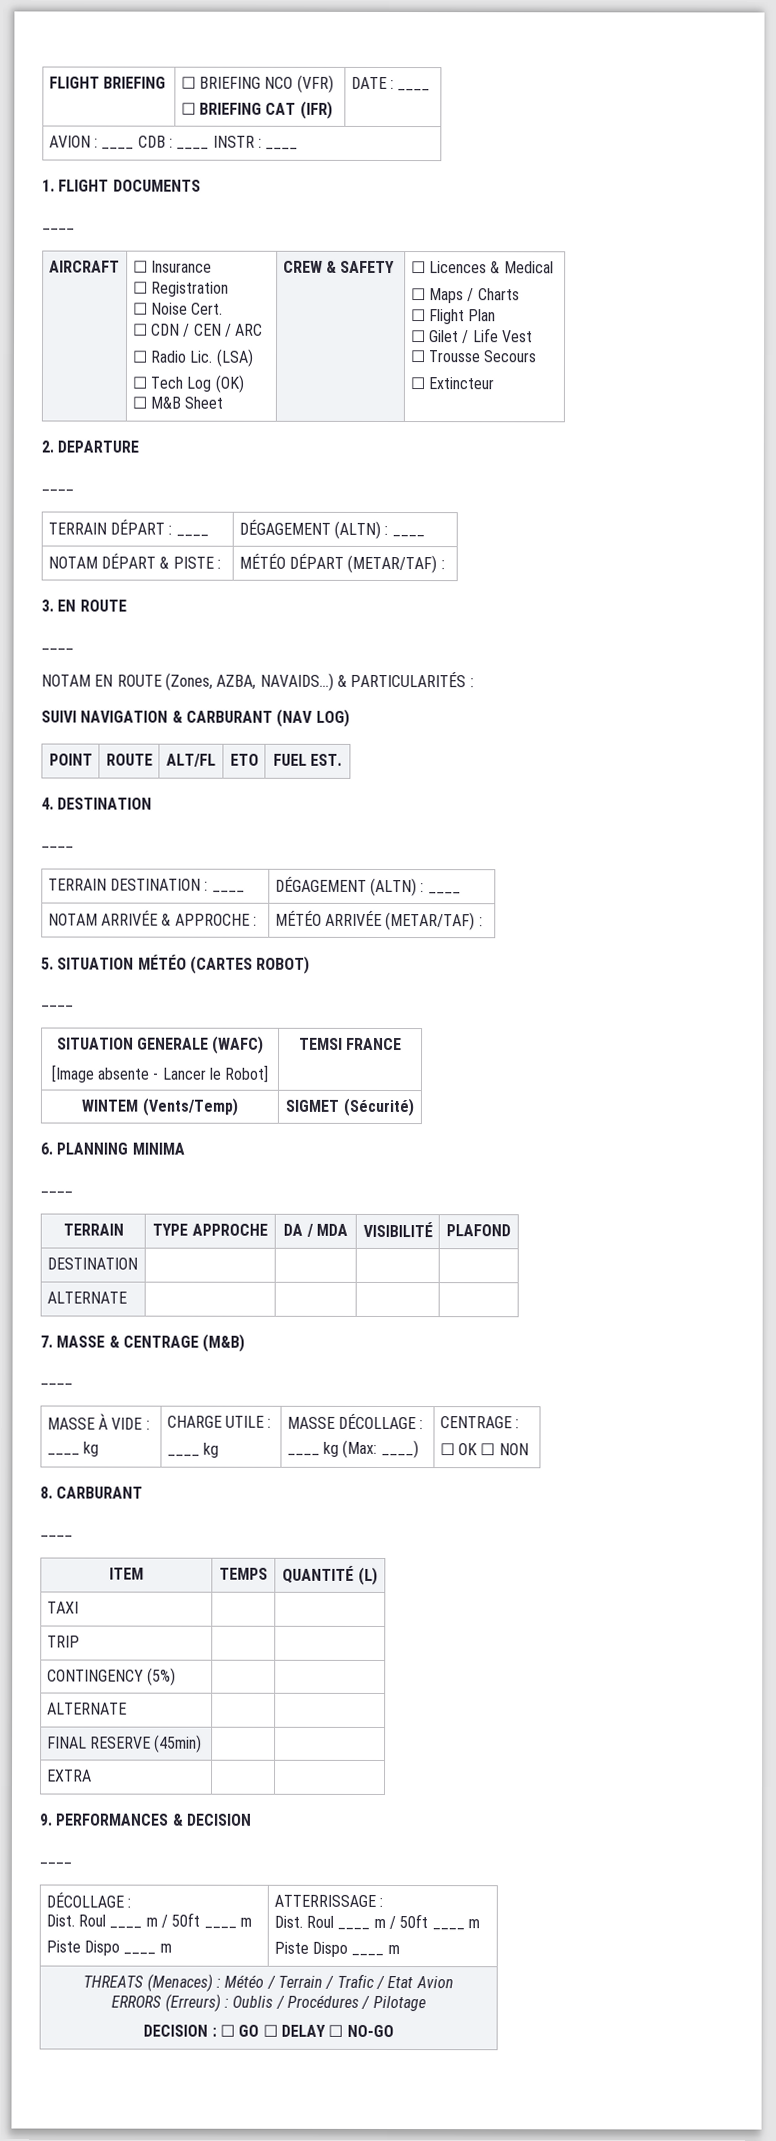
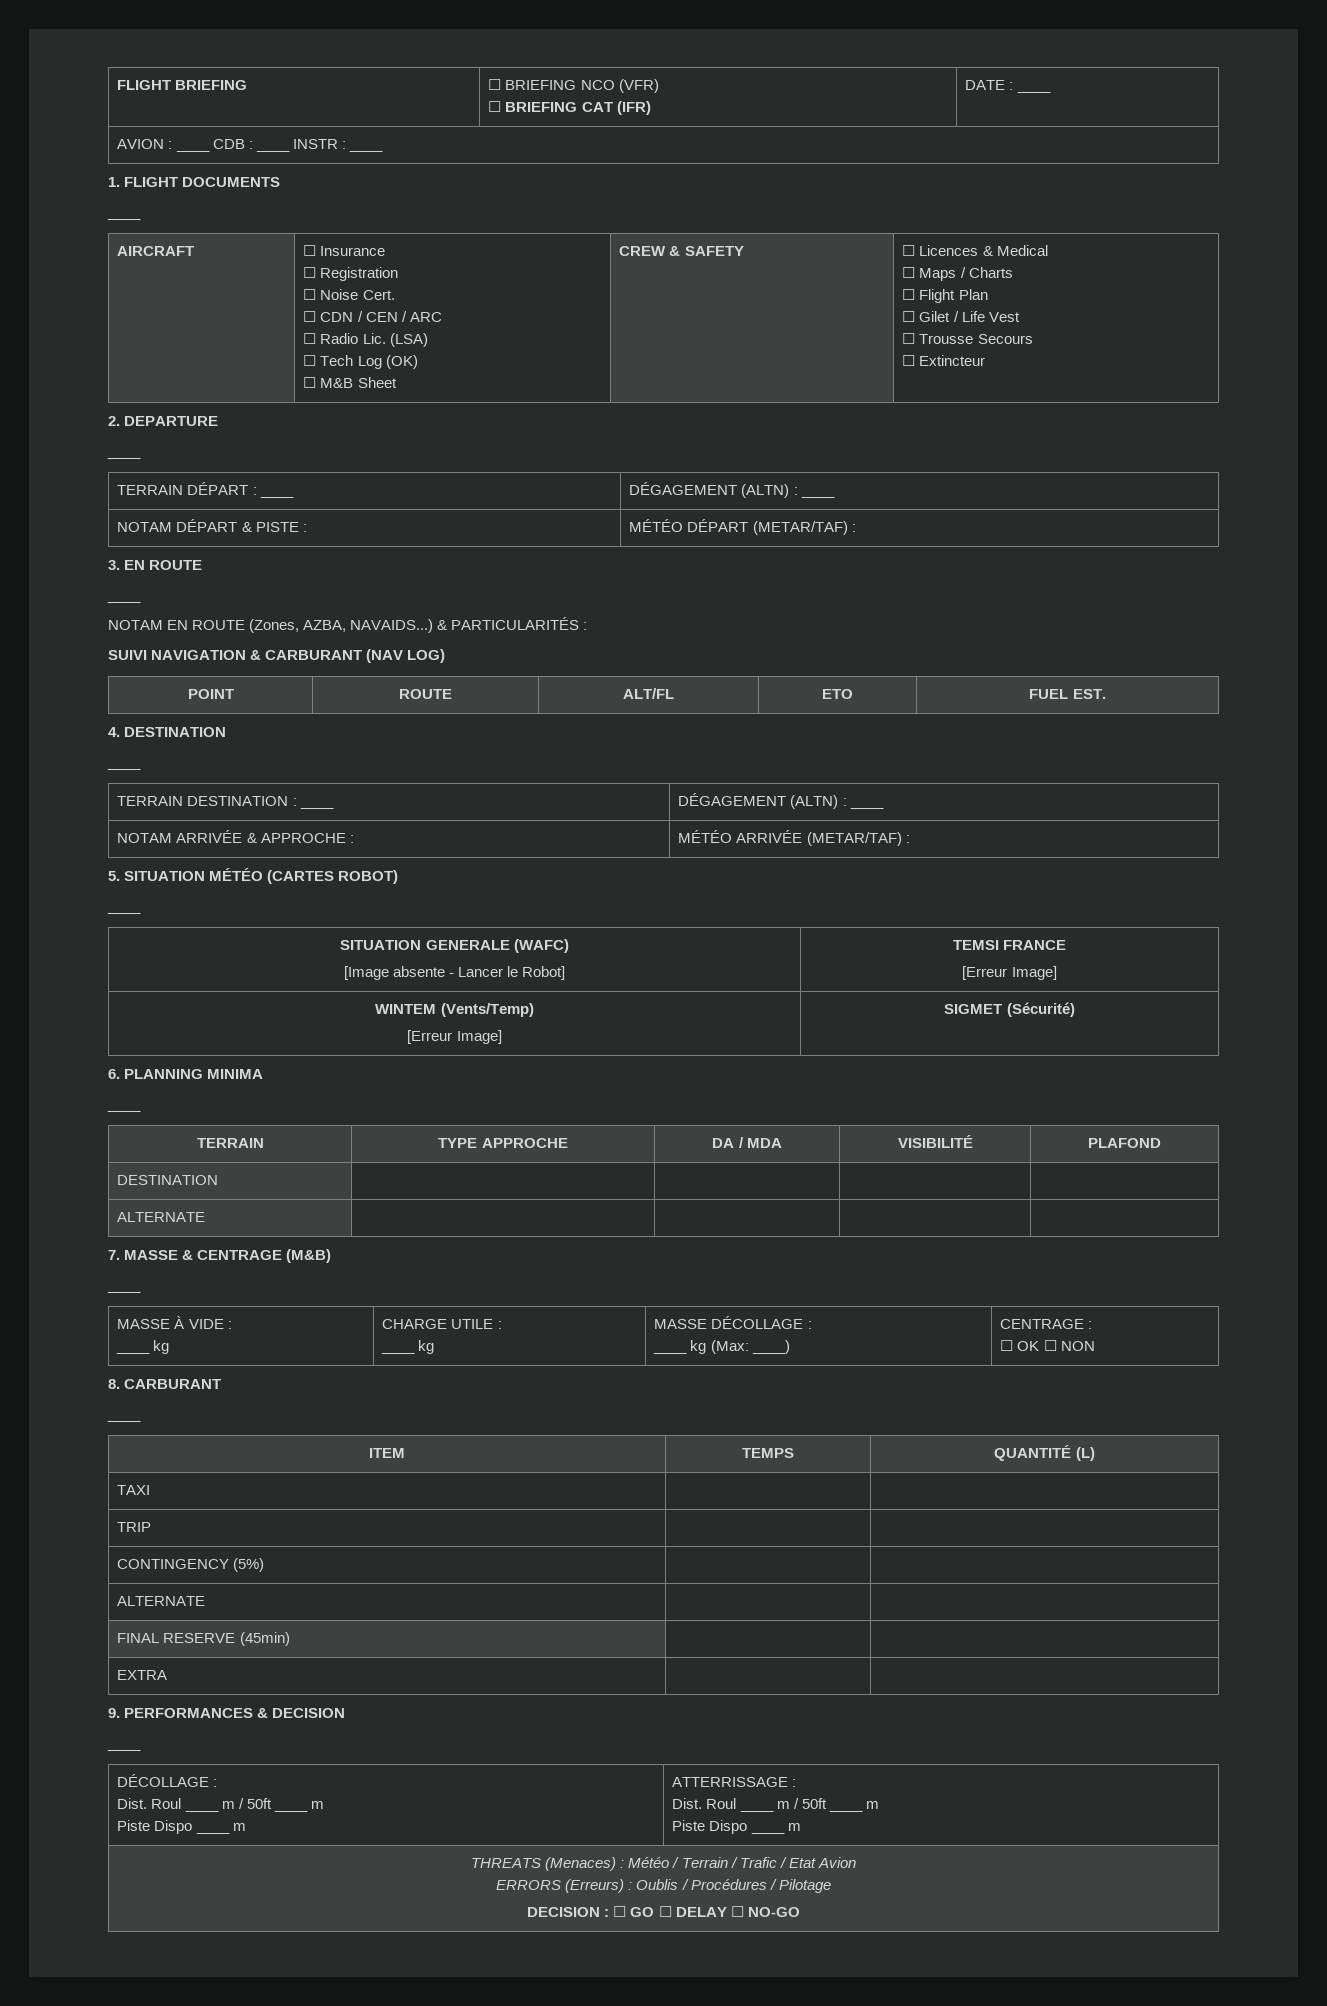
(403, 1044) none -> [962,966,1057,980] // [Erreur Image]
(238, 1106) none -> [407,1030,502,1044] // [Erreur Image]

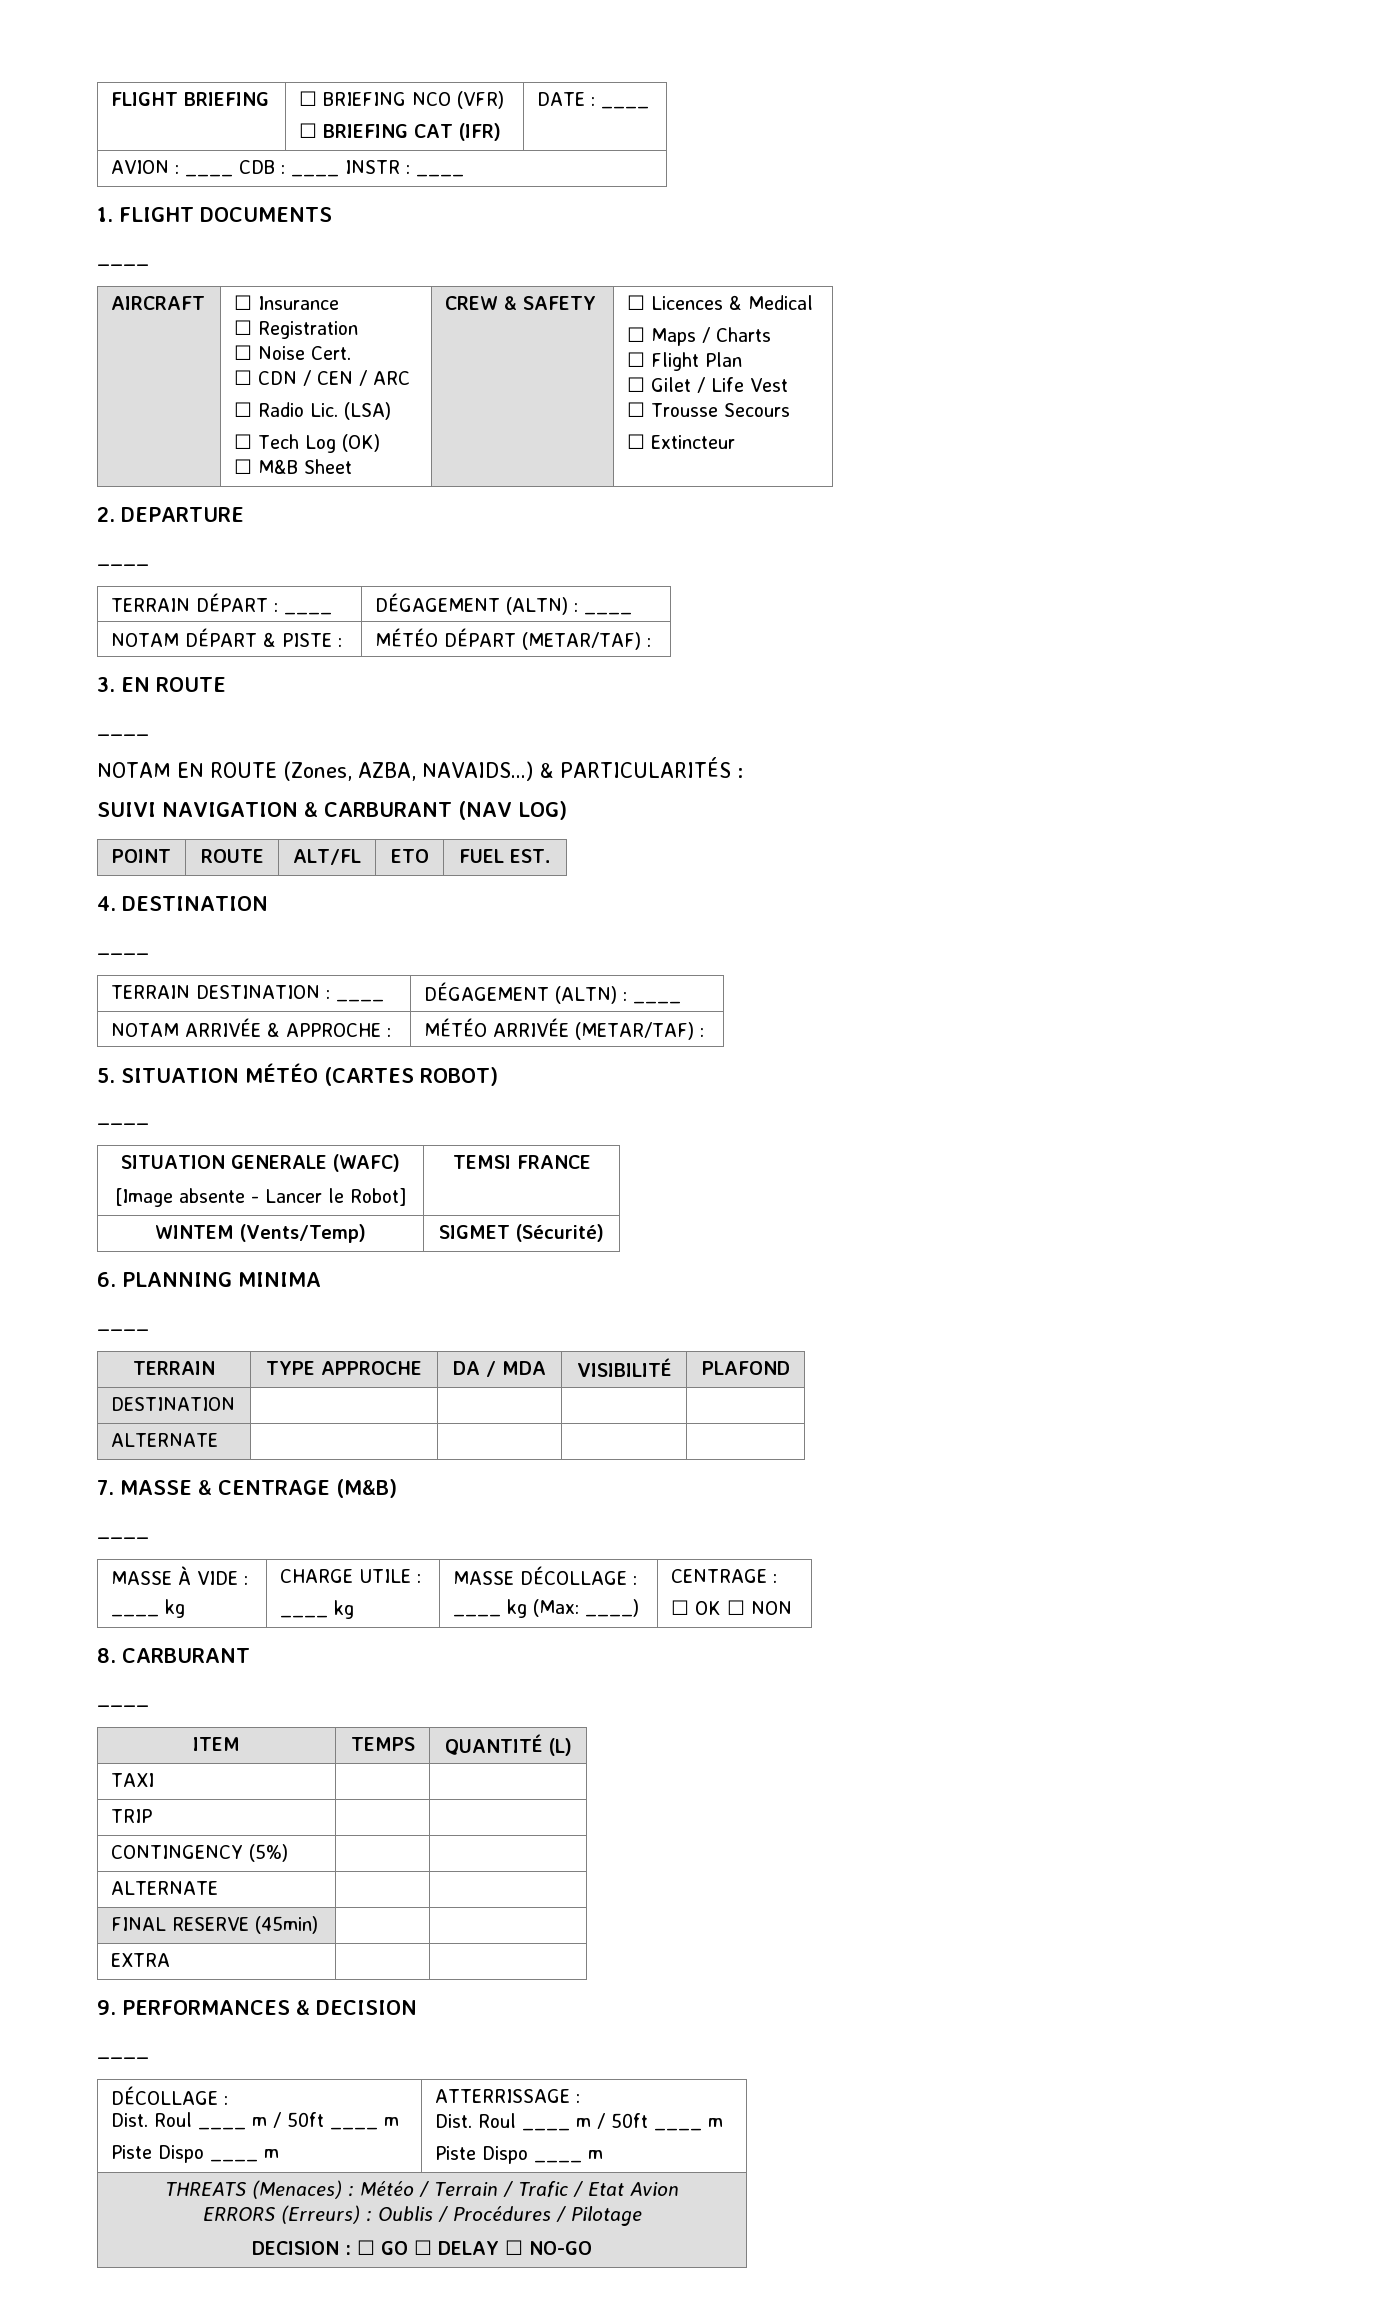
[962,966,1057,980] // [Erreur Image] -> (591, 1162) none
[407,1030,502,1044] // [Erreur Image] -> (367, 1233) none

